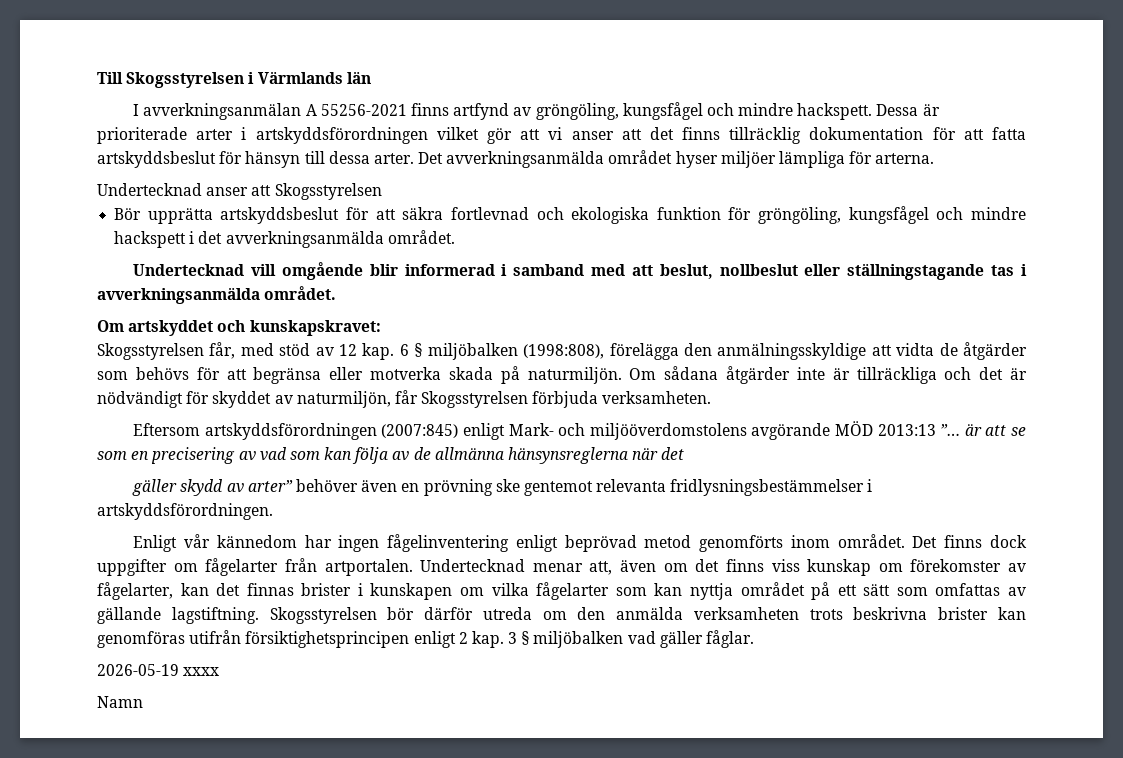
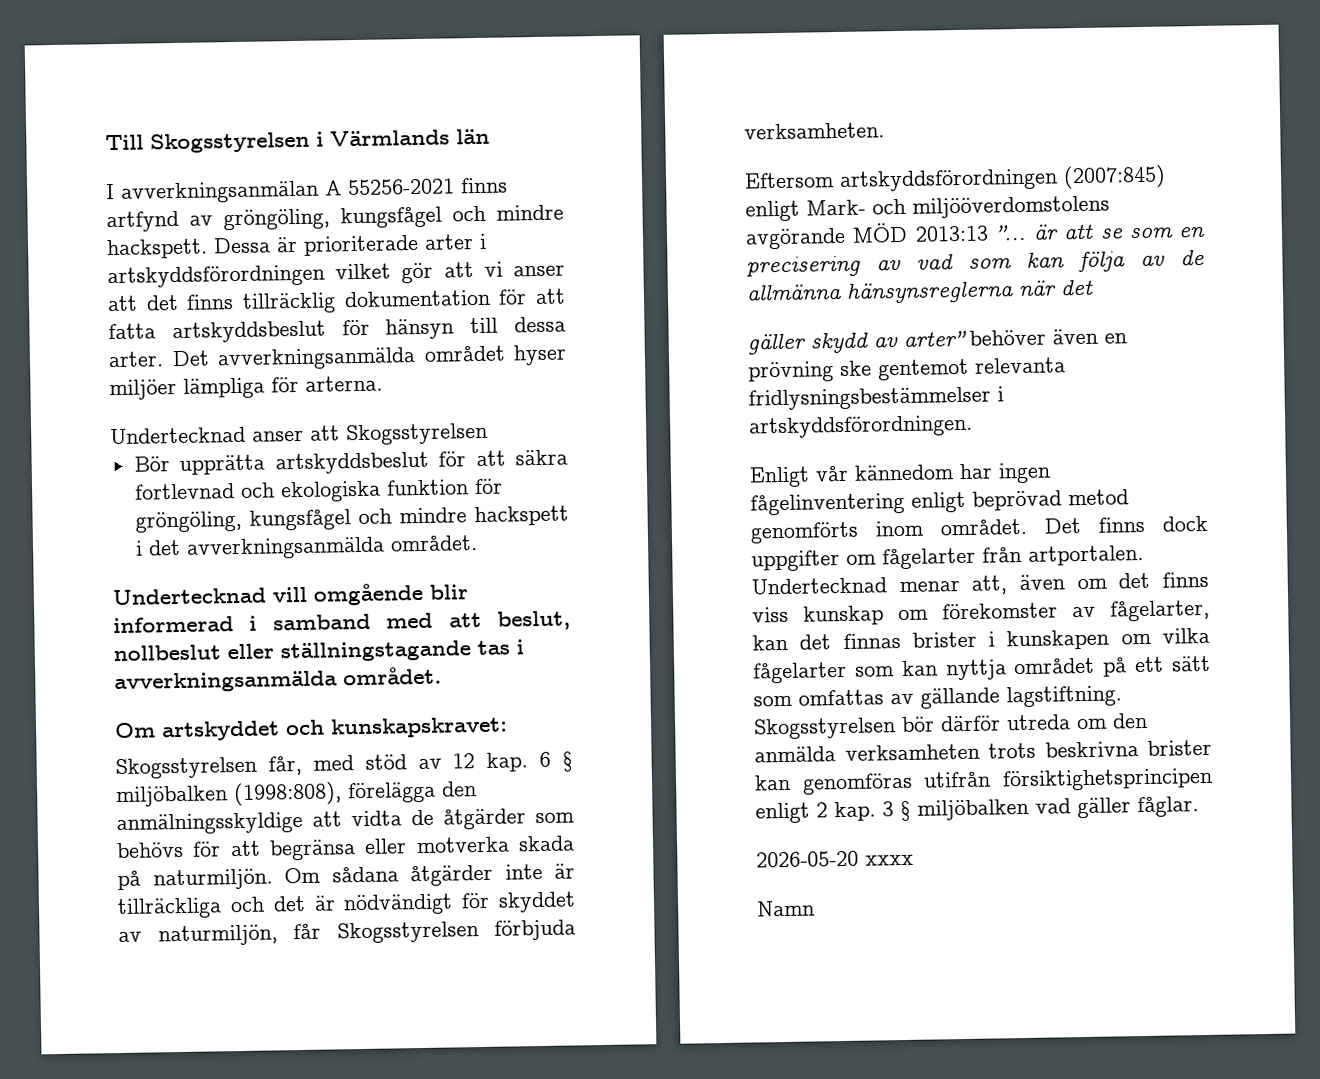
[97,664,179,676] 2026-05-19 -> [756,850,859,868] 2026-05-20

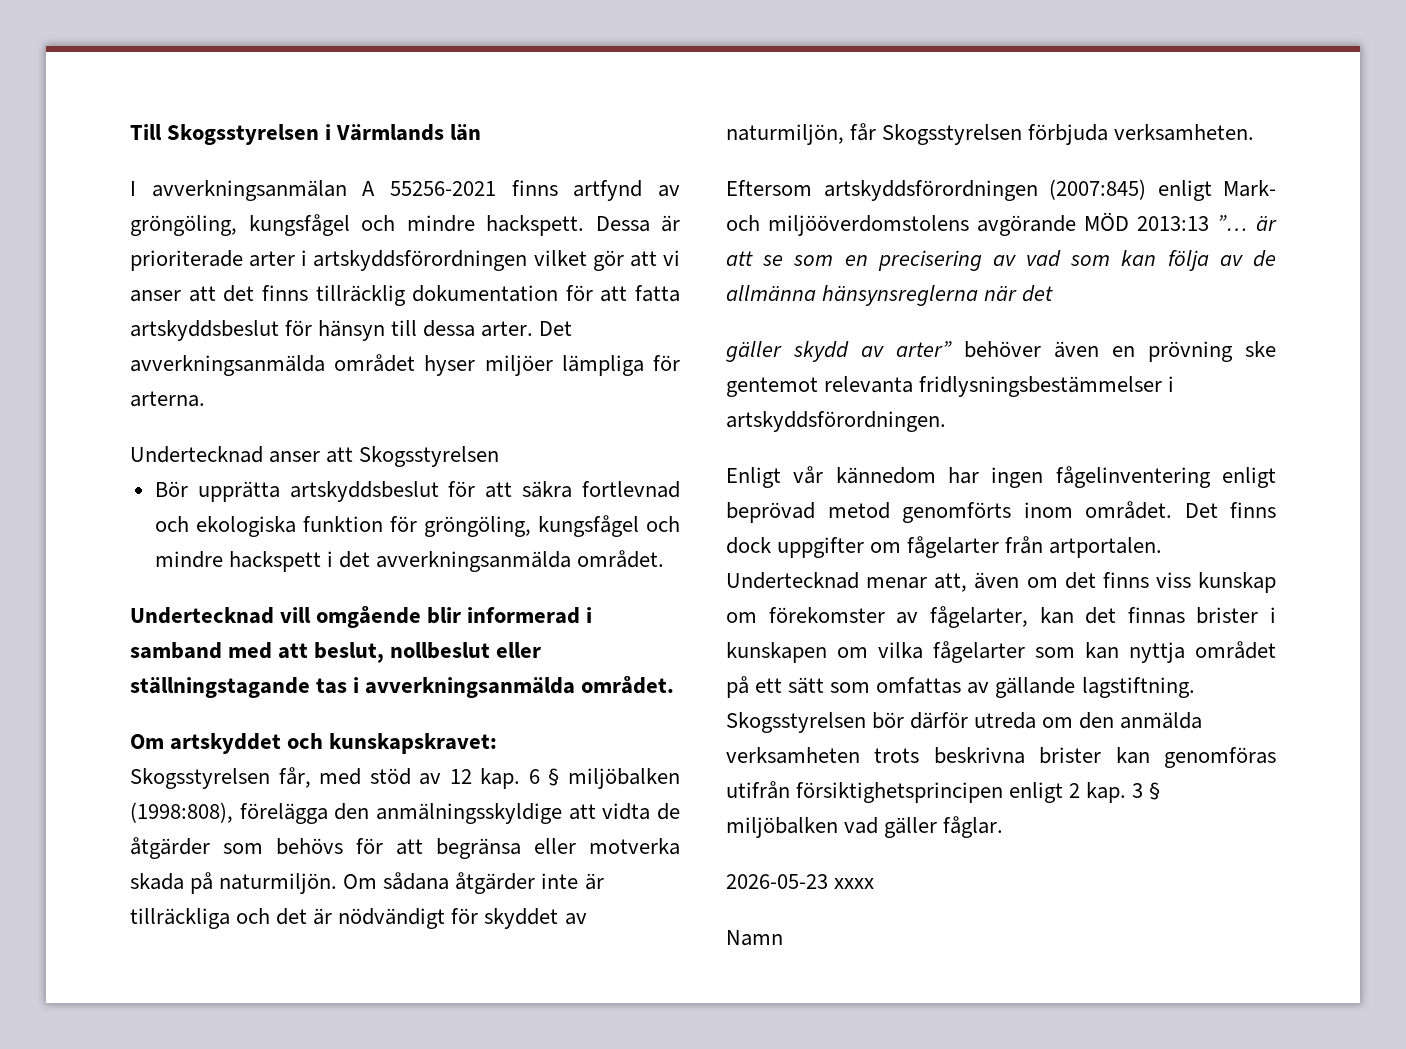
[756,850,859,868] 2026-05-20 -> [726,874,828,889] 2026-05-23

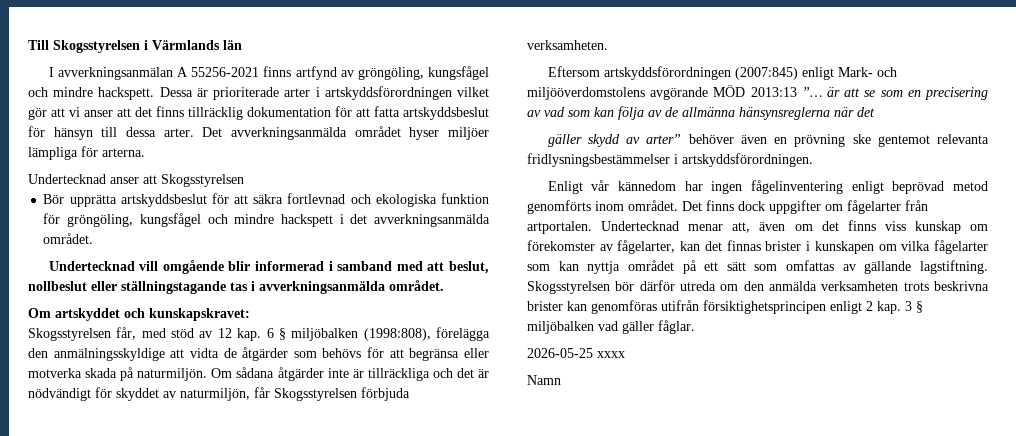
[726,874,828,889] 2026-05-23 -> [527,348,593,358] 2026-05-25

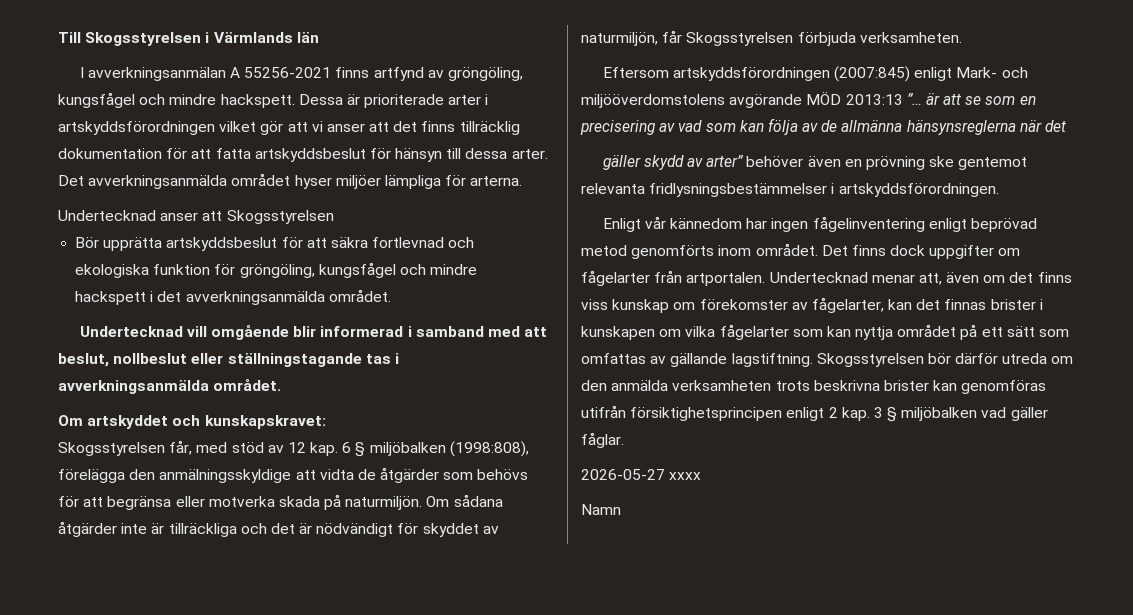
[527,348,593,358] 2026-05-25 -> [581,469,665,480] 2026-05-27

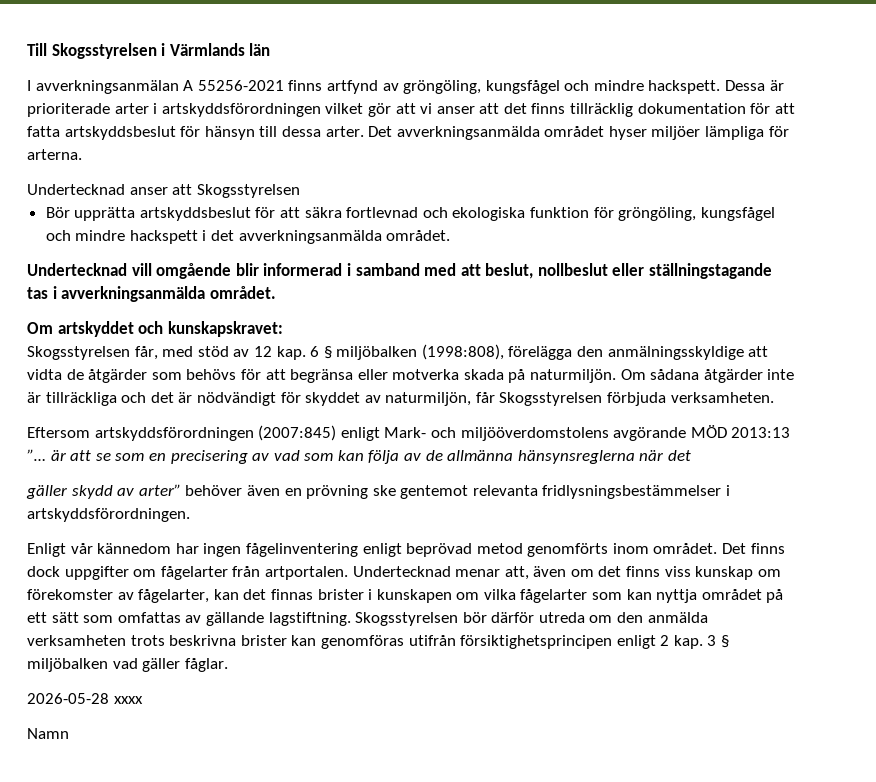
[581,469,665,480] 2026-05-27 -> [27,693,109,704] 2026-05-28

